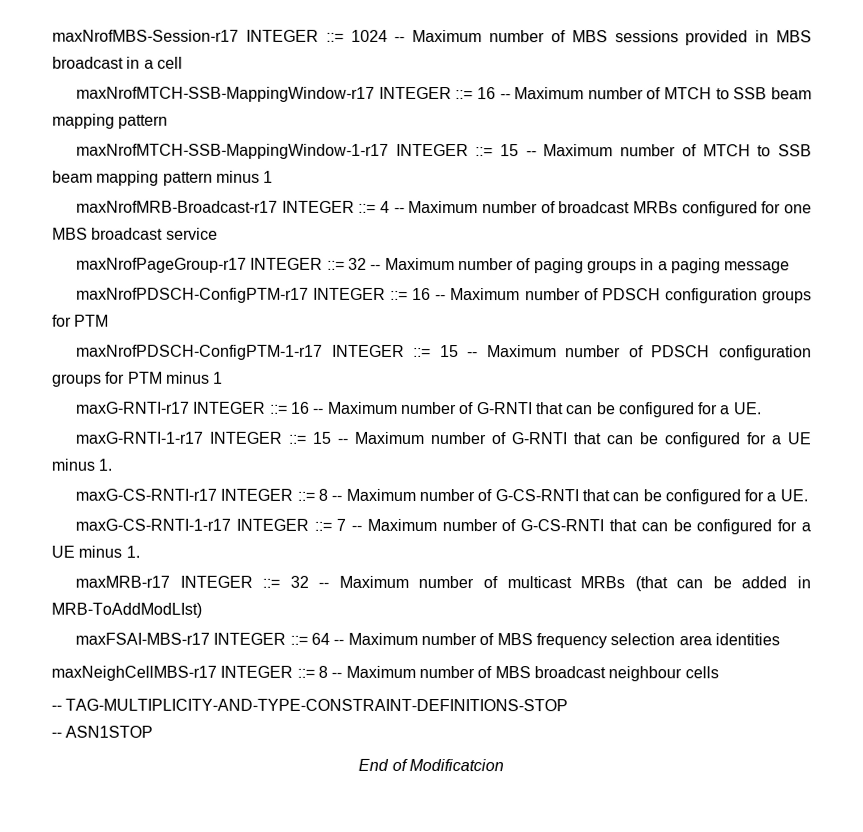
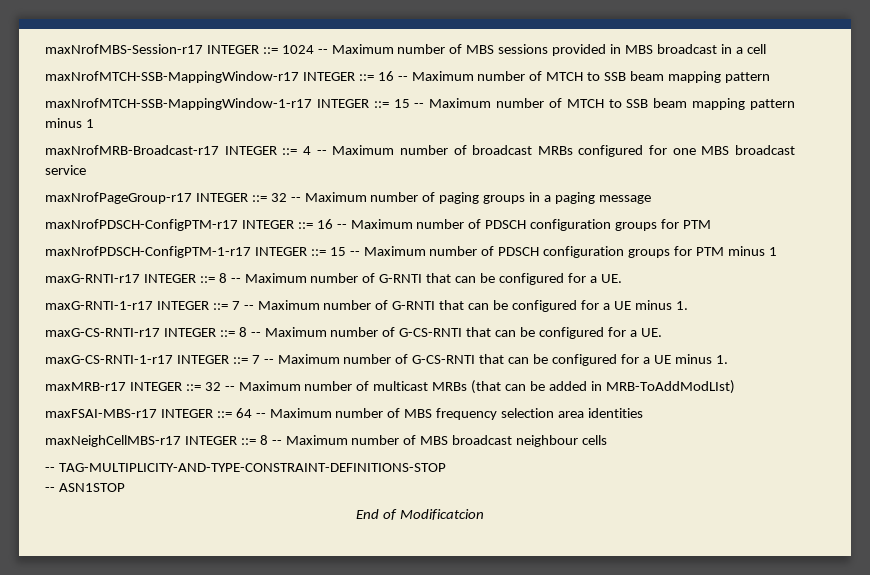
[290,401,310,414] 16 -> [218,273,227,283] 8
[311,431,331,444] 15 -> [231,301,240,310] 7

